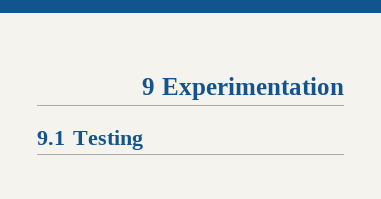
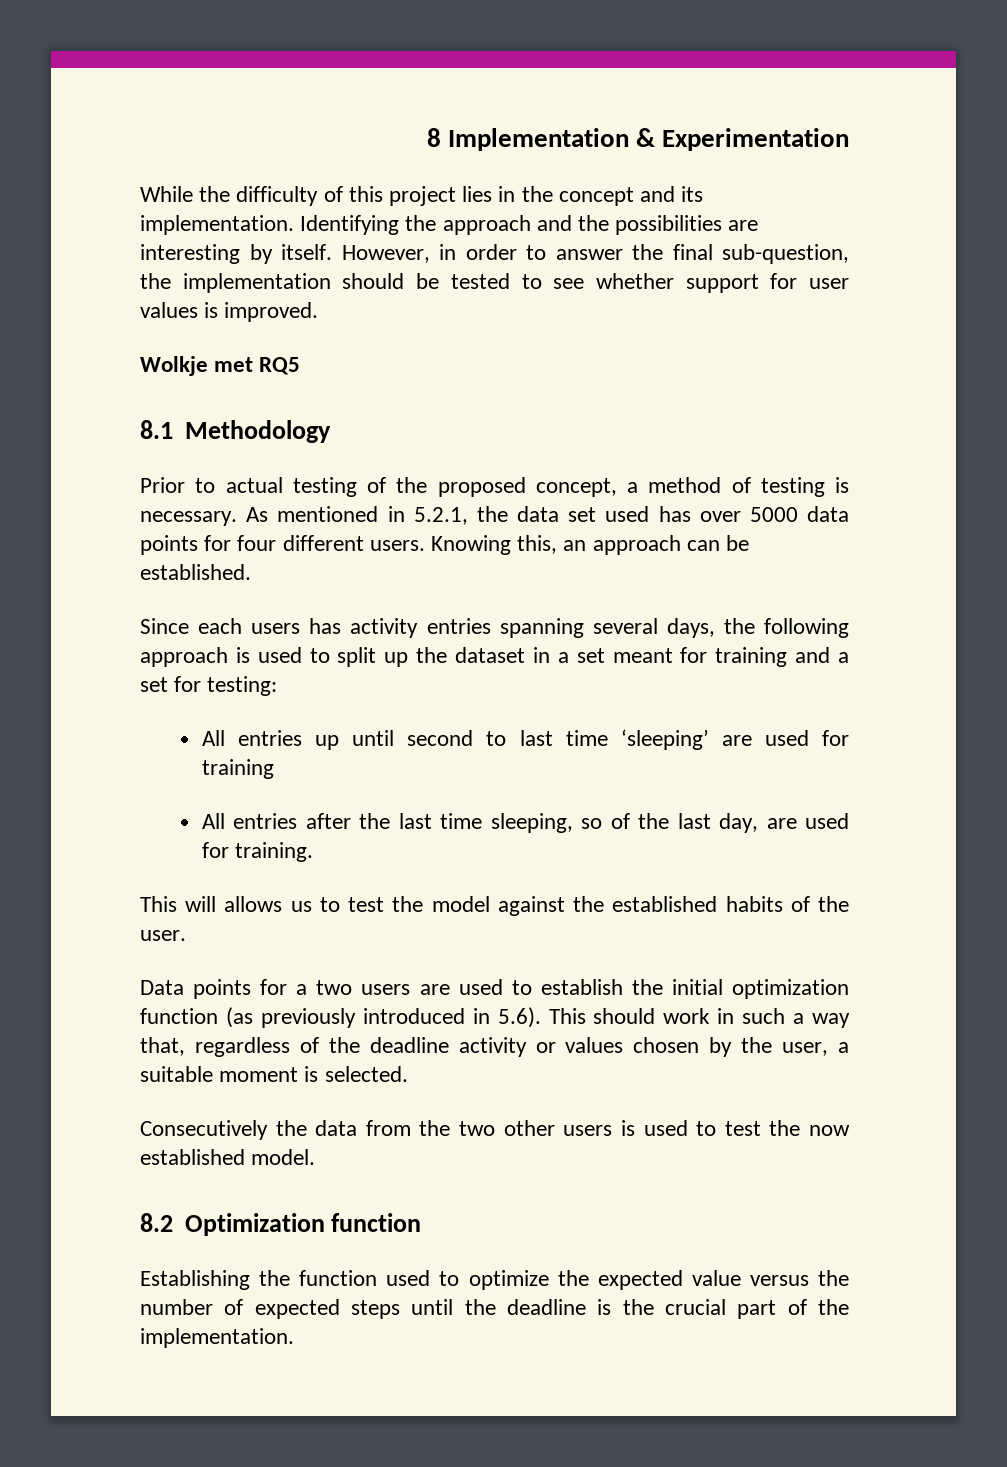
[142,77,344,100] [37,130,143,150] 9 Experimentation // 9.1 Testing -> [426,128,849,151] [140,186,704,206] [140,215,759,235] [140,244,849,264] [140,273,849,293] [140,302,319,322] [140,356,301,376] [140,420,331,443] [140,477,849,497] [140,506,849,526] [140,535,750,555] [140,564,251,580] [140,618,850,638] [140,647,850,667] [140,676,278,696] [201,729,849,750] [201,759,274,779] [201,813,850,833] [201,842,314,862] [140,896,850,916] [140,930,186,941] [140,979,849,999] [140,1007,850,1028] [140,1037,849,1057] [140,1066,408,1082] [140,1120,851,1140] [140,1149,316,1165] [140,1213,422,1236] [140,1270,850,1290] [140,1299,849,1319] [140,1328,294,1348] 8 Implementation & Experimentation // While the difficulty of this project lies in the concept and its implementation. Identifying the approach and the possibilities are interesting by itself. However, in order to answer the final sub-question, the implementation should be tested to see whether support for user values is improved. // Wolkje met RQ5 // 8.1 Methodology // Prior to actual testing of the proposed concept, a method of testing is necessary. As mentioned in 5.2.1, the data set used has over 5000 data points for four different users. Knowing this, an approach can be established. // Since each users has activity entries spanning several days, the following approach is used to split up the dataset in a set meant for training and a set for testing: // All entries up until second to last time ‘sleeping’ are used for training // All entries after the last time sleeping, so of the last day, are used for training. // This will allows us to test the model against the established habits of the user. // Data points for a two users are used to establish the initial optimization function (as previously introduced in 5.6). This should work in such a way that, regardless of the deadline activity or values chosen by the user, a suitable moment is selected. // Consecutively the data from the two other users is used to test the now established model. // 8.2 Optimization function // Establishing the function used to optimize the expected value versus the number of expected steps until the deadline is the crucial part of the implementation.

